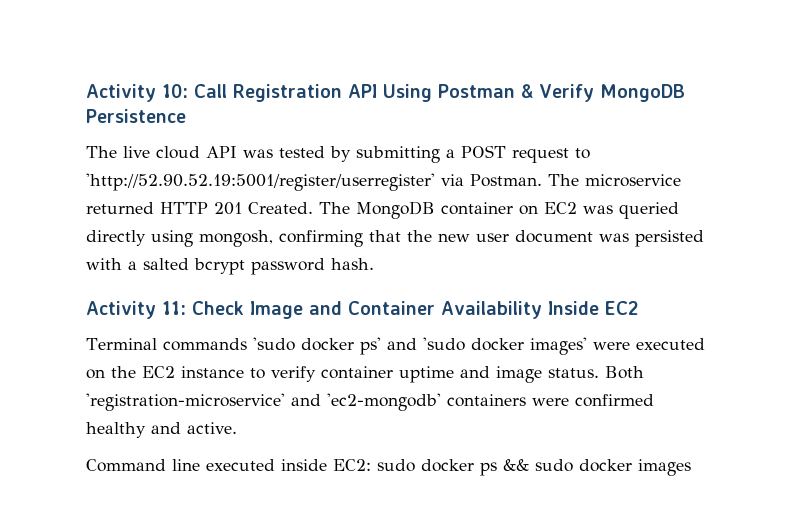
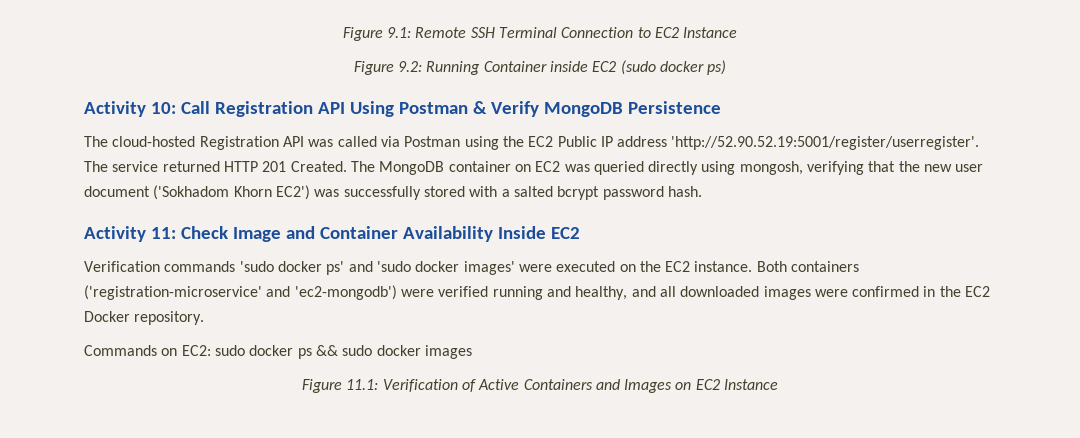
(86, 93) none -> [342,27,738,41] [353,60,727,75] Figure 9.1: Remote SSH Terminal Connection to EC2 Instance // Figure 9.2: Running Container inside EC2 (sudo docker ps) //
[123,145,590,163] [86,173,681,191] live cloud API was tested by submitting a POST request to 'http://52.90.52.19:5001/register/userregister' via Postman. The microservice -> [112,136,980,150] [84,161,159,172] cloud-hosted Registration API was called via Postman using the EC2 Public IP address 'http://52.90.52.19:5001/register/userregister'. The service
[279,230,363,247] confirming -> [807,161,865,175] verifying
[599,230,704,247] was persisted -> [153,185,465,200] ('Sokhadom Khorn EC2') was successfully stored
[86,338,157,350] Terminal -> [84,261,160,272] Verification
[181,366,644,383] [86,393,654,411] [86,422,237,438] [86,459,327,472] instance to verify container uptime and image status. Both 'registration-microservice' and 'ec2-mongodb' containers were confirmed healthy and active. // Command line executed inside -> [694,261,860,272] [84,285,991,300] [84,311,205,325] [84,345,178,356] instance. Both containers ('registration-microservice' and 'ec2-mongodb') were verified running and healthy, and all downloaded images were confirmed in the EC2 Docker repository. // Commands on
(691, 467) none -> [301,379,779,393] // Figure 11.1: Verification of Active Containers and Images on EC2 Instance

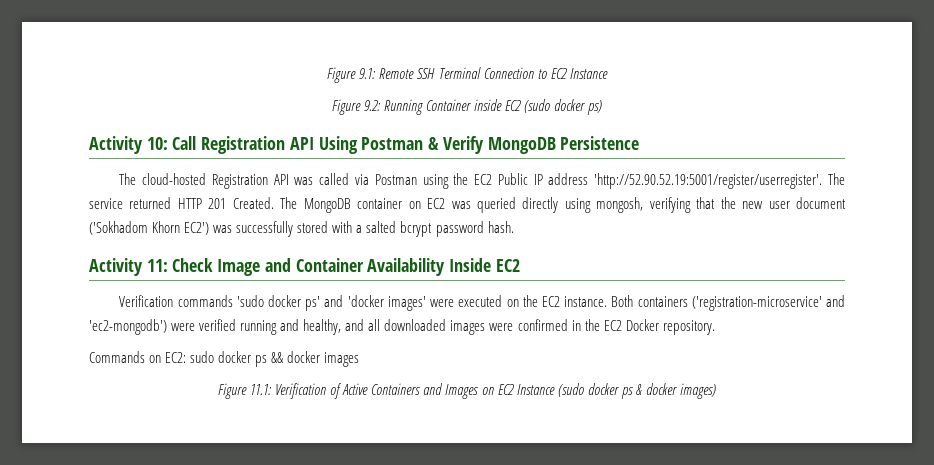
[376,261,460,272] 'sudo docker -> [347,295,384,307] 'docker
[342,345,373,356] sudo -> (285, 357) none
(779, 384) none -> [557,383,716,399] (sudo docker ps & docker images)

